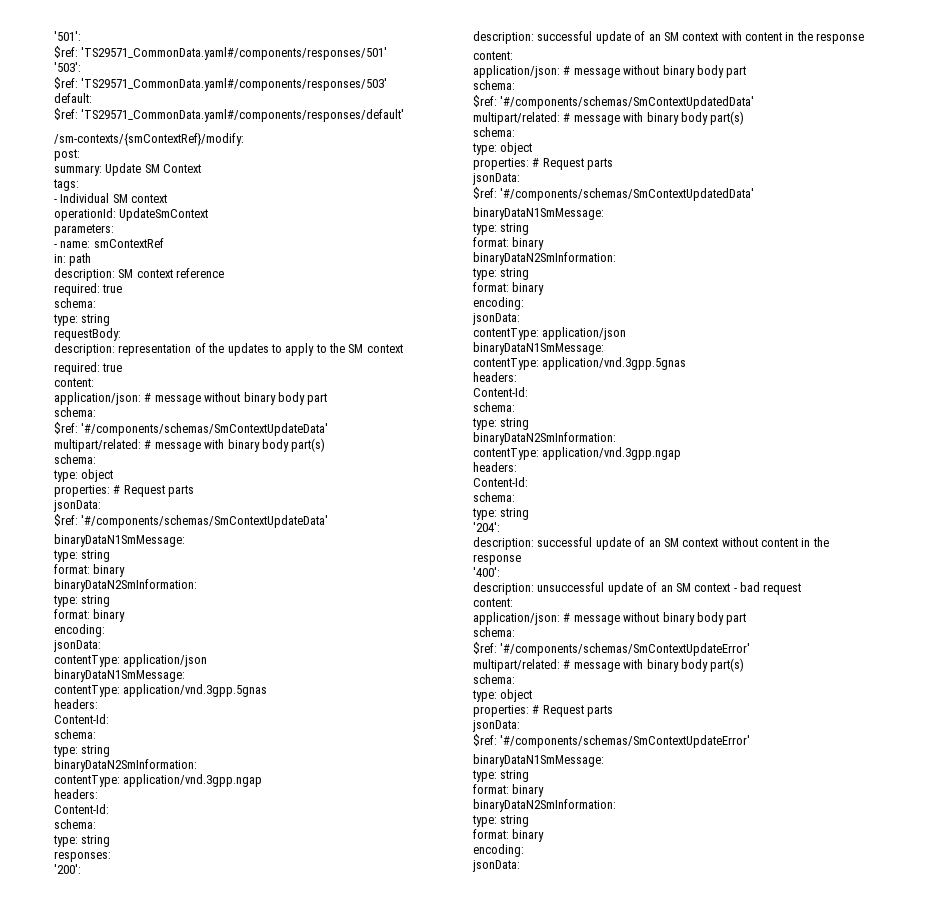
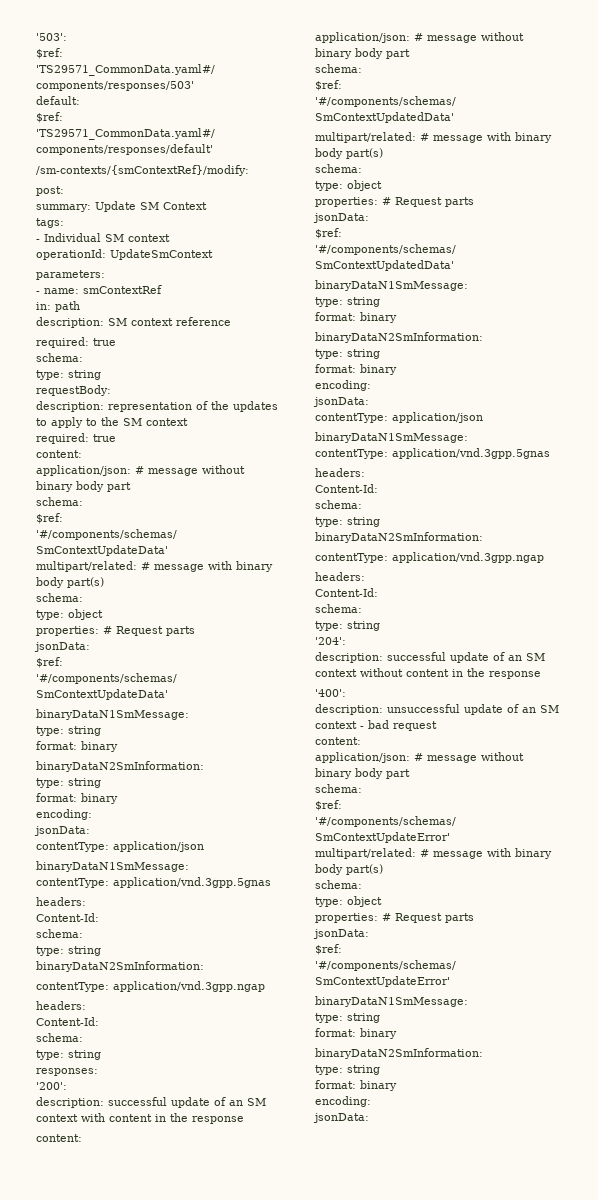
[54,31,81,41] [54,46,388,60] '501': // $ref: 'TS29571_CommonData.yaml#/components/responses/501' // -> (36, 37) none

